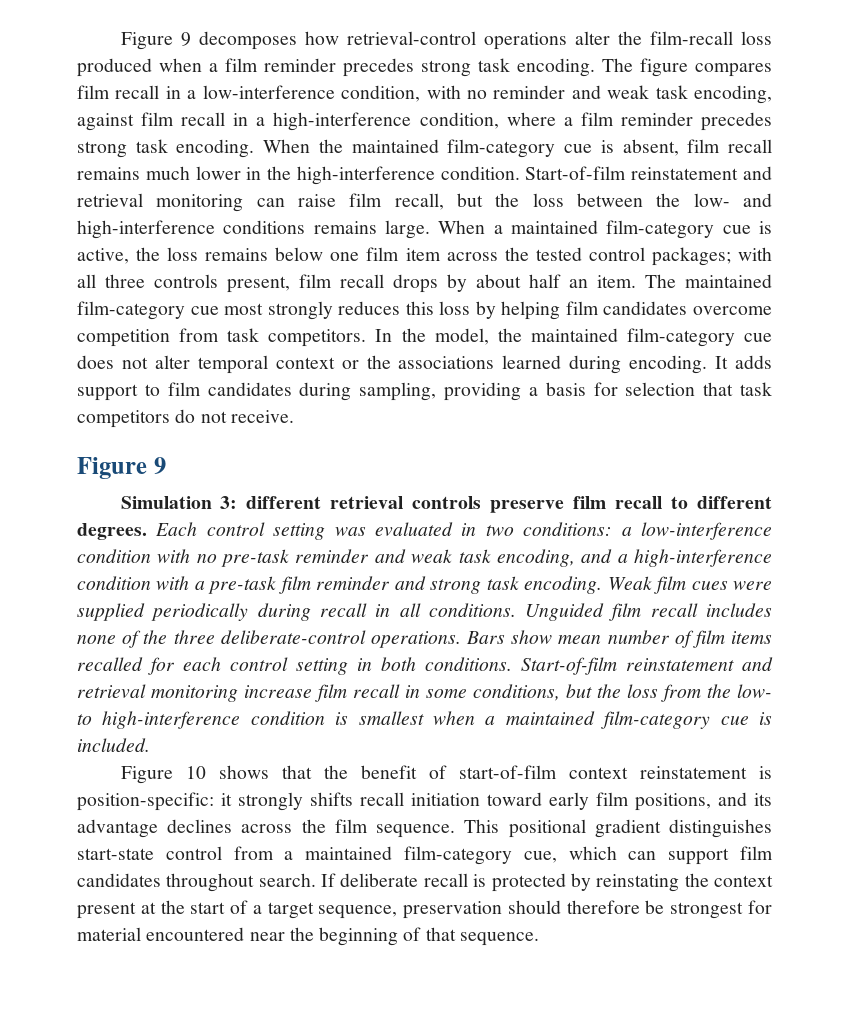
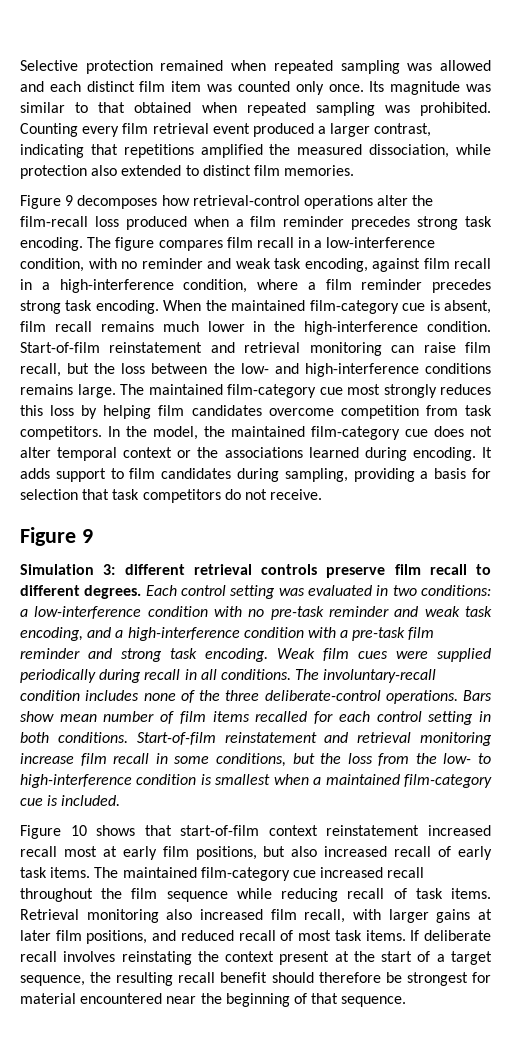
(120, 41) none -> [20,60,492,74] [20,81,491,95] [20,102,491,116] [20,123,432,137] [20,144,491,158] [20,165,355,179] Selective protection remained when repeated sampling was allowed and each distinct film item was counted only once. Its magnitude was similar to that obtained when repeated sampling was prohibited. Counting every film retrieval event produced a larger contrast, indicating that repetitions amplified the measured dissociation, while protection also extended to distinct film memories. //
[438,220,773,239] [77,247,773,266] [77,274,636,293] When a maintained film-category cue is active, the loss remains below one film item across the tested control packages; with all three controls present, film recall drops by about half an item. -> (116, 391) none
[525,603,698,621] Unguided film recall -> [295,669,437,683] [20,690,80,701] The involuntary-recall condition
[323,765,773,779] [77,792,772,811] [77,819,772,838] [77,846,773,865] [77,873,591,892] the benefit of start-of-film context reinstatement is position-specific: it strongly shifts recall initiation toward early film positions, and its advantage declines across the film sequence. This positional gradient distinguishes start-state control from a maintained film-category cue, which can support film candidates throughout search. If deliberate recall is protected by -> [180,825,491,836] [20,846,493,860] [20,867,425,881] [20,888,492,902] [20,909,493,923] [20,930,492,944] [20,951,116,962] start-of-film context reinstatement increased recall most at early film positions, but also increased recall of early task items. The maintained film-category cue increased recall throughout the film sequence while reducing recall of task items. Retrieval monitoring also increased film recall, with larger gains at later film positions, and reduced recall of most task items. If deliberate recall involves
[403,901,503,919] preservation -> [90,972,268,986] the resulting recall benefit

